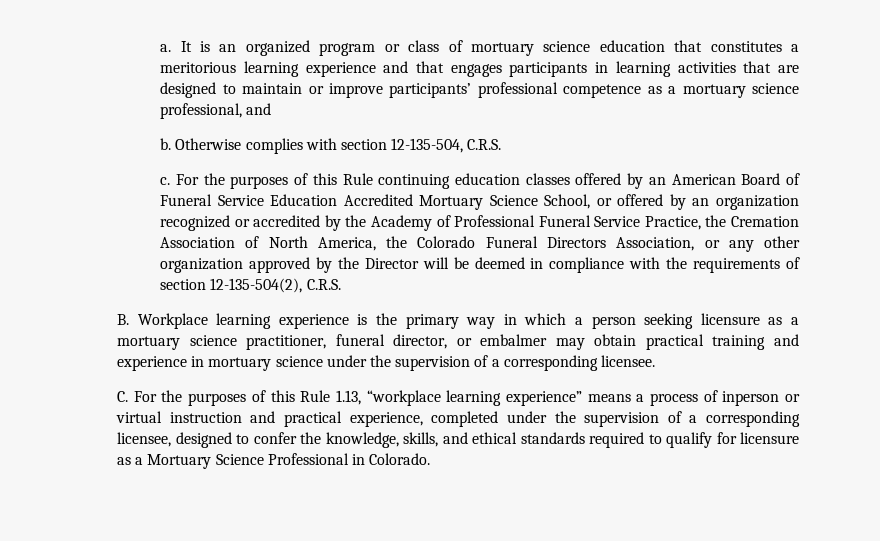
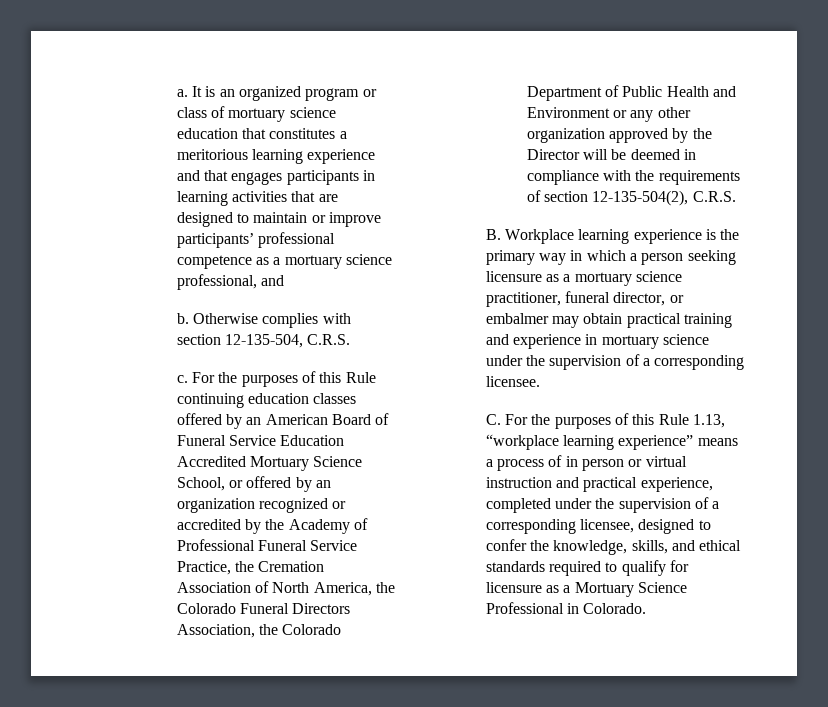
(695, 244) none -> [258,624,342,635] [526,85,736,101] [526,107,610,118] the Colorado Department of Public Health and Environment
[722,391,780,406] inperson -> [565,456,624,471] in person

